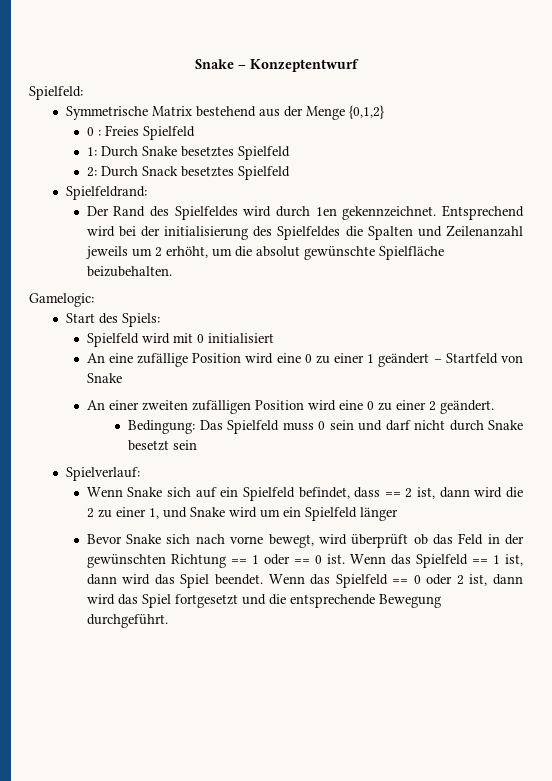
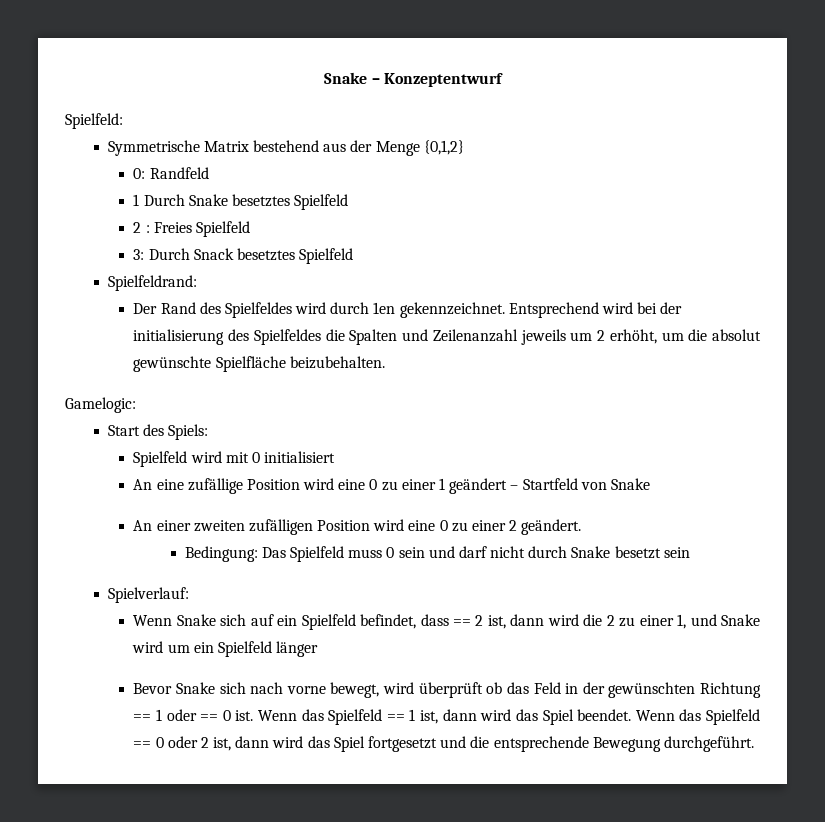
[86,125,195,140] [86,147,97,156] 0 : Freies Spielfeld // 1: -> [133,167,209,179] [133,194,140,206] 0: Randfeld // 1
[86,167,97,177] 2: -> [133,221,250,237] [133,249,145,260] 2 : Freies Spielfeld // 3:

